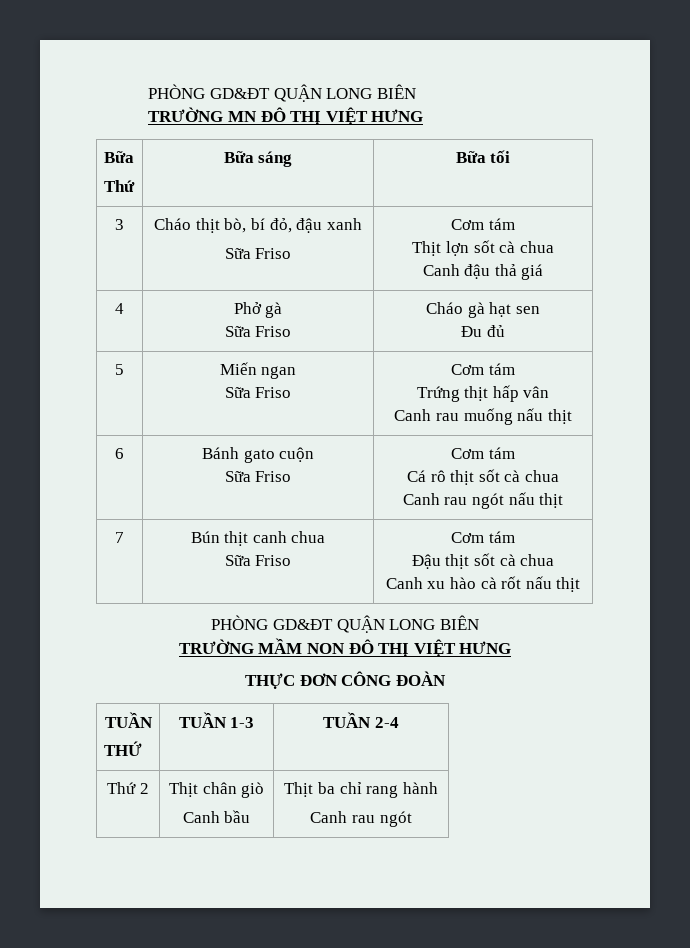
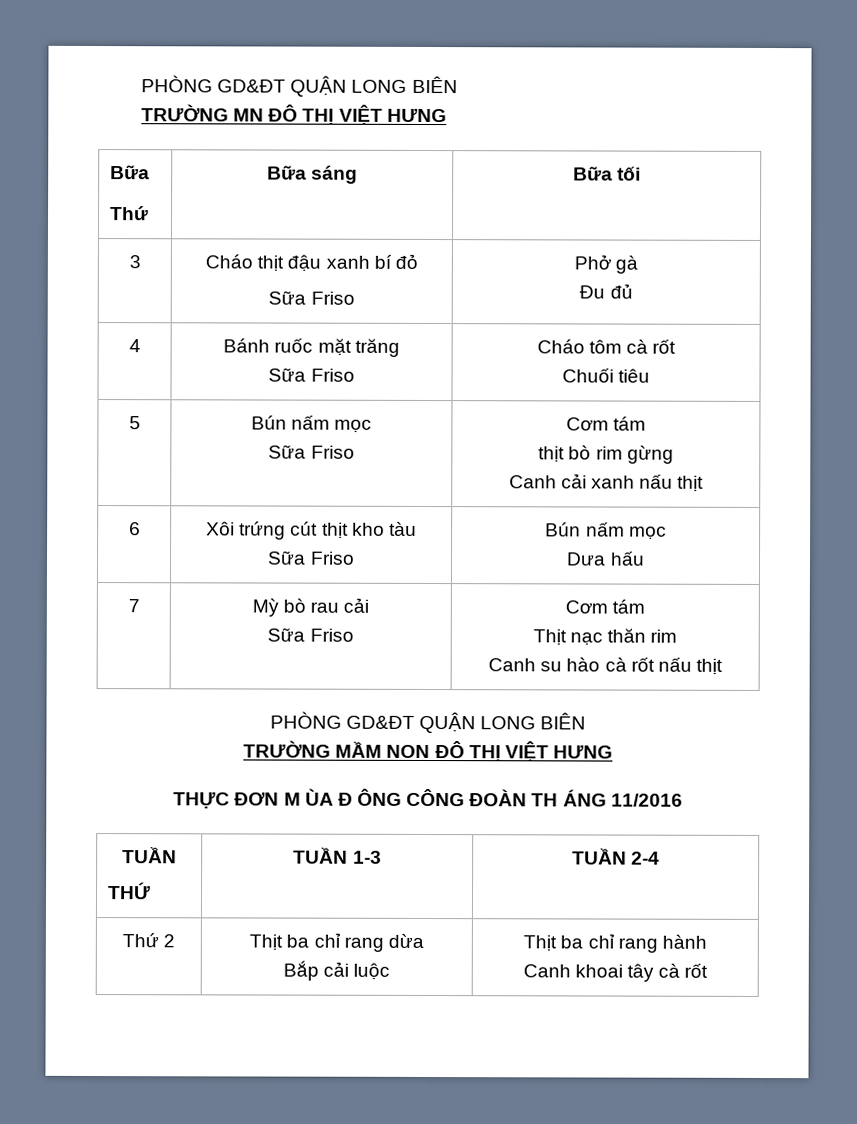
[224,218,292,233] bò, bí đỏ, -> (285, 263) none
(362, 224) none -> [373,253,418,269] [268,290,355,305] [573,254,639,274] [579,283,633,299] [128,339,141,353] [223,338,400,357] [268,367,355,382] [536,339,677,354] [561,368,651,383] [128,416,141,430] [250,415,373,433] [268,444,355,459] [565,416,647,431] [538,445,674,464] [508,473,705,492] [128,522,141,536] [206,521,417,540] [267,550,355,565] [545,522,667,540] [566,551,645,566] [127,599,140,613] [251,597,370,617] bí đỏ // Sữa Friso | Phở gà // Đu đủ // 4 | Bánh ruốc mặt trăng // Sữa Friso | Cháo tôm cà rốt // Chuối tiêu // 5 | Bún nấm mọc // Sữa Friso | Cơm tám // thịt bò rim gừng // Canh cải xanh nấu thịt // 6 | Xôi trứng cút thịt kho tàu // Sữa Friso | Bún nấm mọc // Dưa hấu // 7 | Mỳ bò rau cải
[445,240,554,256] [422,264,544,280] [115,303,124,314] [233,302,283,318] [224,326,292,337] [426,302,540,318] [461,325,505,337] [115,364,124,375] [219,362,297,379] [224,387,292,398] [451,363,515,375] [416,385,550,402] [394,408,572,425] [115,448,124,459] [201,447,315,463] [224,471,292,482] [451,447,515,459] [407,469,559,485] [402,492,564,509] [115,532,124,543] [190,531,326,546] [224,555,292,566] [451,531,515,543] [411,553,555,569] [385,577,446,589] lợn sốt cà chua // Canh đậu thả giá // 4 | Phở gà // Sữa Friso | Cháo gà hạt sen // Đu đủ // 5 | Miến ngan // Sữa Friso | Cơm tám // Trứng thịt hấp vân // Canh rau muống nấu thịt // 6 | Bánh gato cuộn // Sữa Friso | Cơm tám // Cá rô thịt sốt cà chua // Canh rau ngót nấu thịt // 7 | Bún thịt canh chua // Sữa Friso | Cơm tám // Đậu thịt sốt cà chua // Canh xu -> [569,628,678,646] [488,658,563,672] nạc thăn rim // Canh su
(338, 679) none -> [283,788,402,806] M ÙA Đ ÔNG
(446, 678) none -> [531,789,683,807] TH ÁNG 11/2016
[202,782,265,798] [182,810,251,823] chân giò // Canh bầu -> [286,932,424,952] [282,960,391,981] ba chỉ rang dừa // Bắp cải luộc
[352,811,412,827] rau ngót -> [574,963,709,982] khoai tây cà rốt

